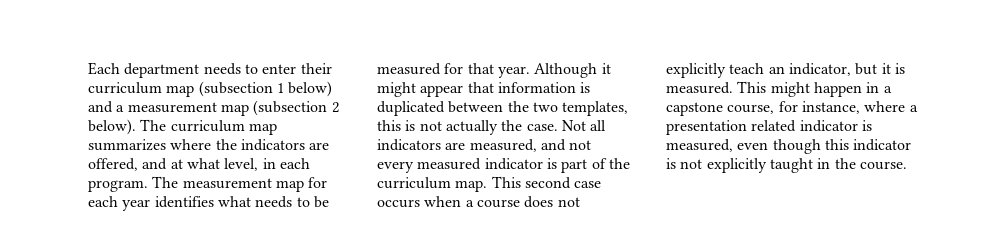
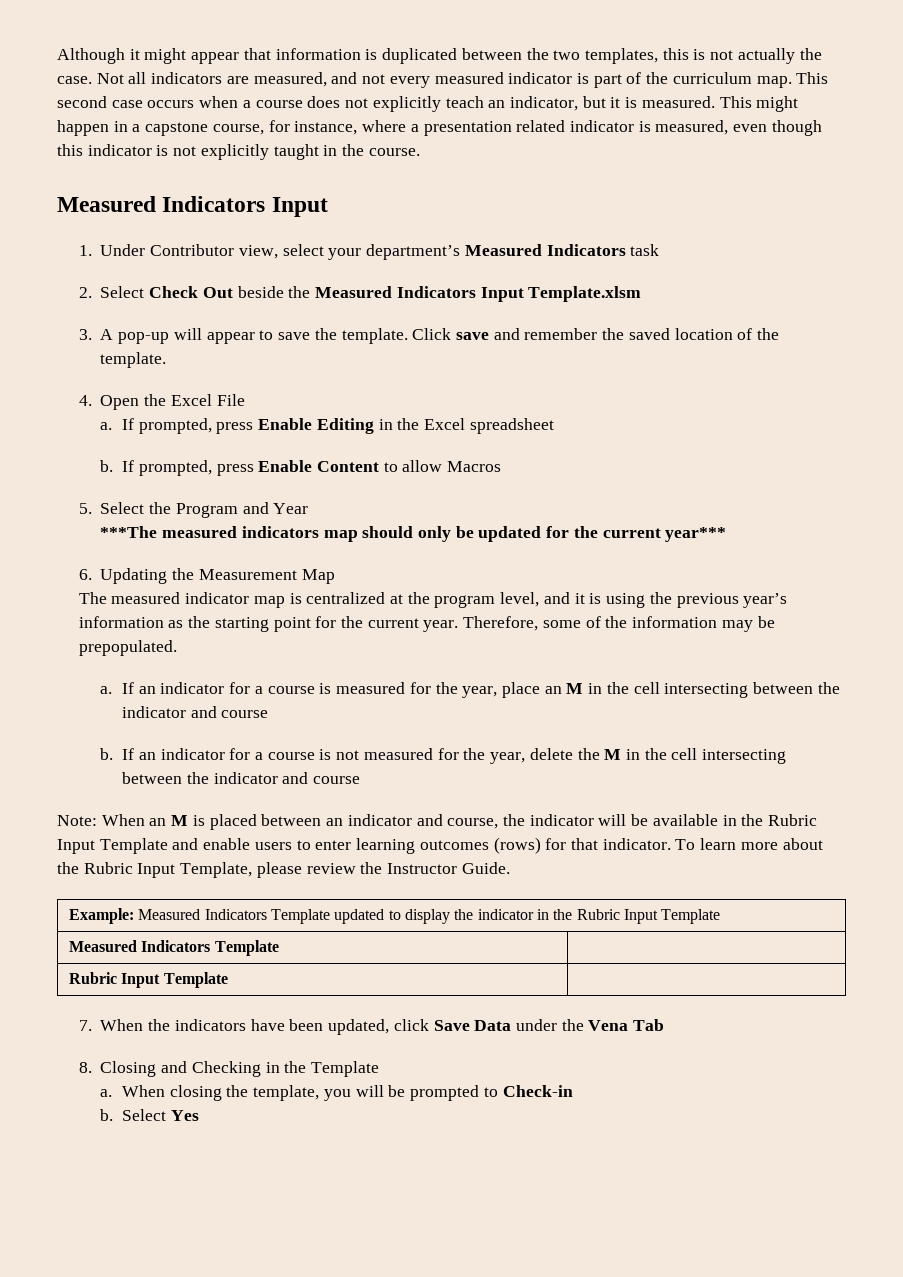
[88,62,332,78] [88,81,333,97] [88,100,339,116] [88,119,277,135] [88,139,330,151] [88,158,310,171] [88,176,328,192] [88,196,329,211] [377,63,530,78] Each department needs to enter their curriculum map (subsection 1 below) and a measurement map (subsection 2 below). The curriculum map summarizes where the indicators are offered, and at what level, in each program. The measurement map for each year identifies what needs to be measured for that year. -> (57, 56) none
(907, 165) none -> [57,196,328,217] [78,244,660,260] [78,286,642,302] [78,328,780,344] [100,352,167,368] [78,394,245,410] [100,418,554,434] [100,460,502,476] [78,502,309,518] [100,526,727,542] [78,568,335,584] [78,592,788,608] [78,616,775,632] [78,640,177,656] [100,682,840,698] [122,706,269,718] [100,748,787,764] [122,772,360,784] [57,814,818,830] [57,837,823,854] [57,862,510,878] [69,908,721,924] [69,940,279,956] [69,972,228,988] [78,1019,665,1035] [78,1061,380,1077] [100,1085,573,1101] [100,1109,199,1121] // Measured Indicators Input // 1. Under Contributor view, select your department’s Measured Indicators task // 2. Select Check Out beside the Measured Indicators Input Template.xlsm // 3. A pop-up will appear to save the template. Click save and remember the saved location of the template. // 4. Open the Excel File // a. If prompted, press Enable Editing in the Excel spreadsheet // b. If prompted, press Enable Content to allow Macros // 5. Select the Program and Year // ***The measured indicators map should only be updated for the current year*** // 6. Updating the Measurement Map // The measured indicator map is centralized at the program level, and it is using the previous year’s information as the starting point for the current year. Therefore, some of the information may be prepopulated. // a. If an indicator for a course is measured for the year, place an M in the cell intersecting between the indicator and course // b. If an indicator for a course is not measured for the year, delete the M in the cell intersecting between the indicator and course // Note: When an M is placed between an indicator and course, the indicator will be available in the Rubric Input Template and enable users to enter learning outcomes (rows) for that indicator. To learn more about the Rubric Input Template, please review the Instructor Guide. // Example: Measured Indicators Template updated to display the indicator in the Rubric Input Template // Measured Indicators Template | // Rubric Input Template | // 7. When the indicators have been updated, click Save Data under the Vena Tab // 8. Closing and Checking in the Template // a. When closing the template, you will be prompted to Check-in // b. Select Yes

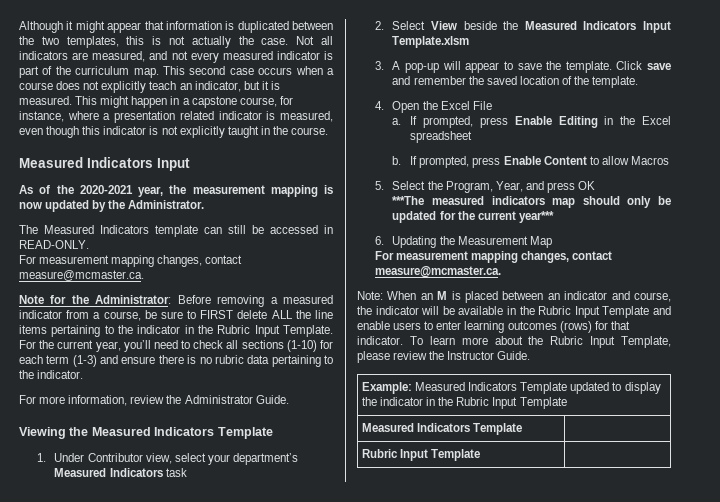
(328, 207) none -> [19,185,333,197] [19,200,205,212] [19,225,333,237] [19,240,89,249] [19,255,243,267] [19,270,144,281] [19,295,333,307] [19,310,334,321] [19,325,333,337] [19,340,333,352] [19,355,334,367] [19,370,84,379] [19,395,289,406] [19,427,273,439] // As of the 2020-2021 year, the measurement mapping is now updated by the Administrator. // The Measured Indicators template can still be accessed in READ-ONLY. // For measurement mapping changes, contact measure@mcmaster.ca. // Note for the Administrator: Before removing a measured indicator from a course, be sure to FIRST delete ALL the line items pertaining to the indicator in the Rubric Input Template. For the current year, you’ll need to check all sections (1-10) for each term (1-3) and ensure there is no rubric data pertaining to the indicator. // For more information, review the Administrator Guide. // Viewing the Measured Indicators Template
[149,286,233,298] Check Out -> [431,21,458,30] View
[175,502,309,518] Program and Year -> [445,181,596,193] Program, Year, and press OK
[78,592,788,608] [78,616,775,632] [78,640,177,656] [100,682,840,698] [122,706,269,718] [100,748,787,764] [122,772,360,784] The measured indicator map is centralized at the program level, and it is using the previous year’s information as the starting point for the current year. Therefore, some of the information may be prepopulated. // a. If an indicator for a course is measured for the year, place an M in the cell intersecting between the indicator and course // b. If an indicator for a course is not measured for the year, delete the M in the cell intersecting between the indicator and course -> [374,251,613,263] [374,266,501,278] For measurement mapping changes, contact measure@mcmaster.ca.
[78,1019,665,1035] [78,1061,380,1077] [100,1085,573,1101] [100,1109,199,1121] // 7. When the indicators have been updated, click Save Data under the Vena Tab // 8. Closing and Checking in the Template // a. When closing the template, you will be prompted to Check-in // b. Select Yes -> (481, 455) none

